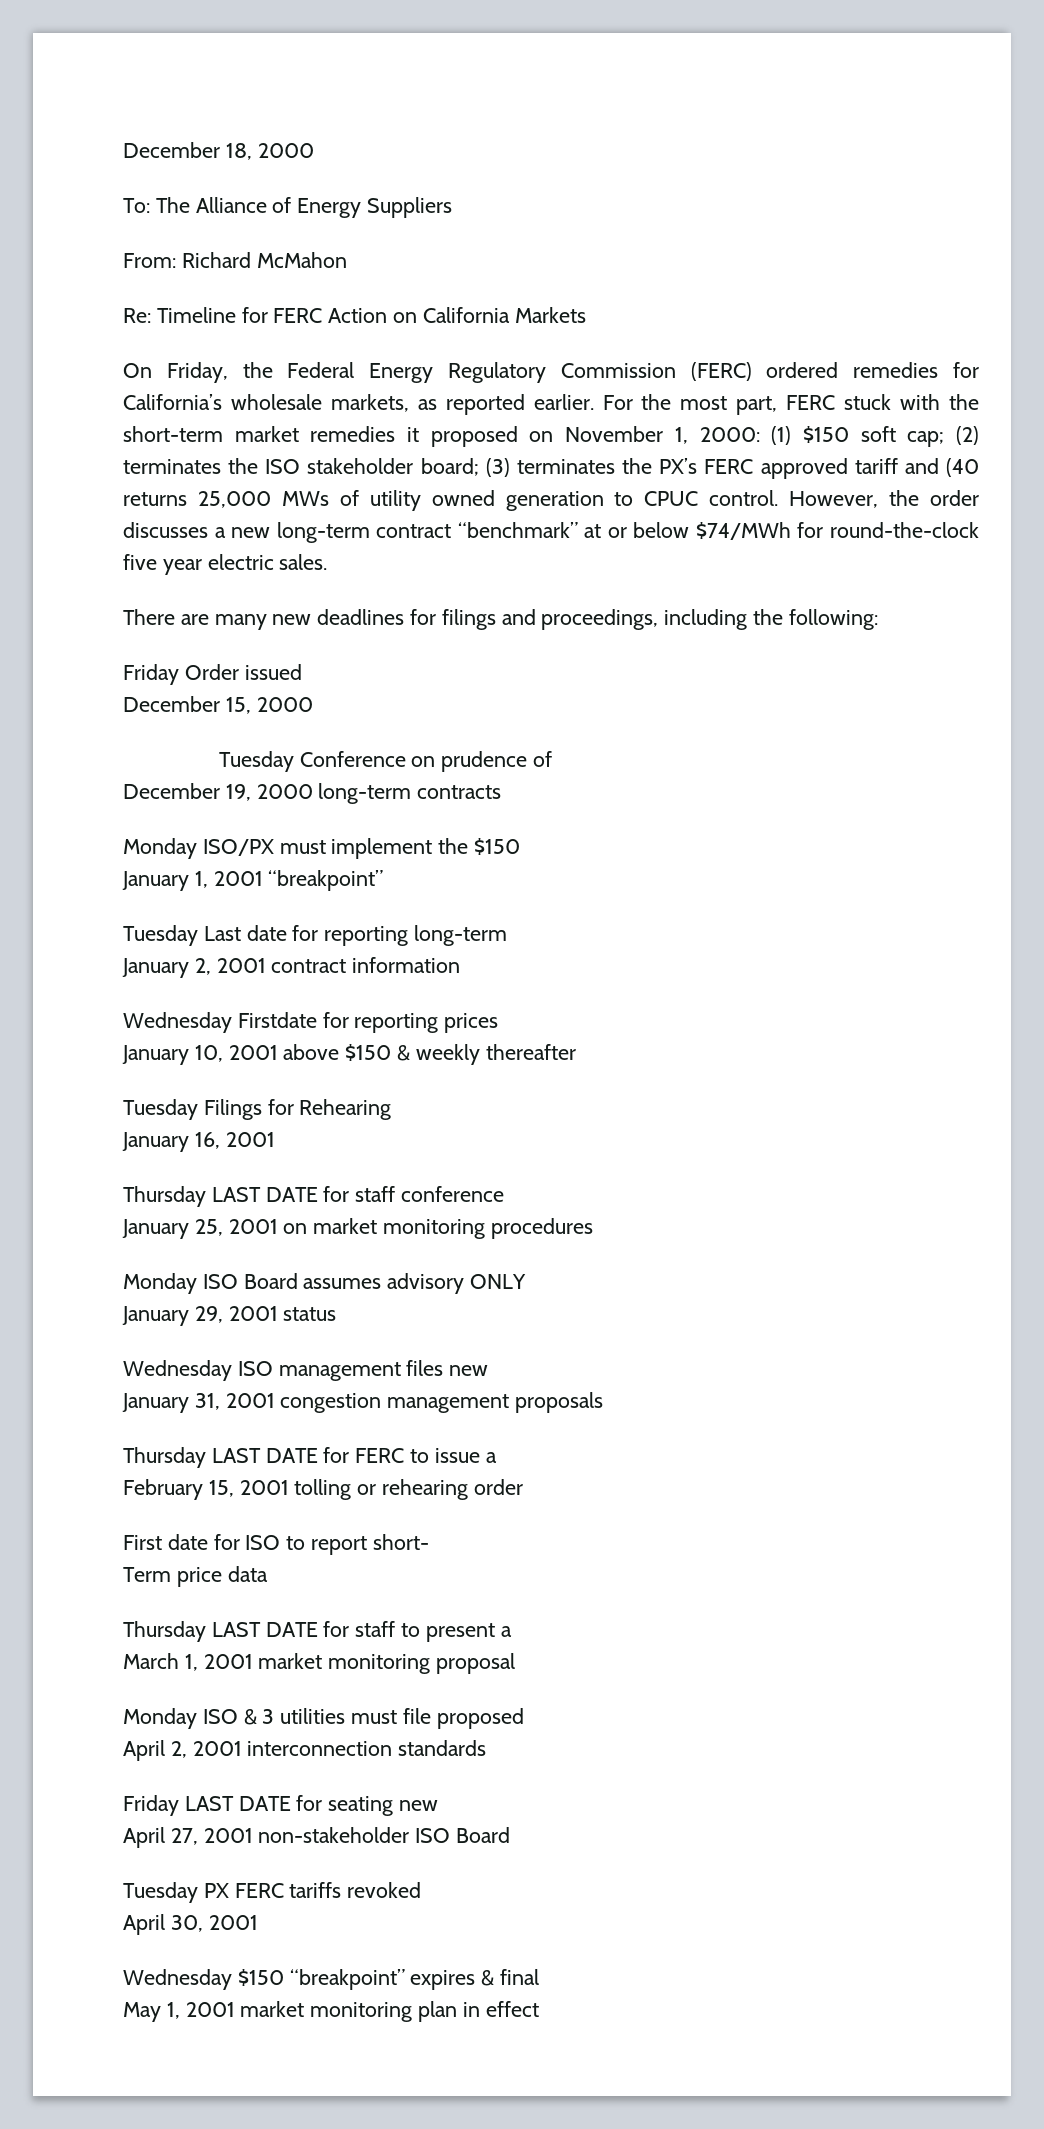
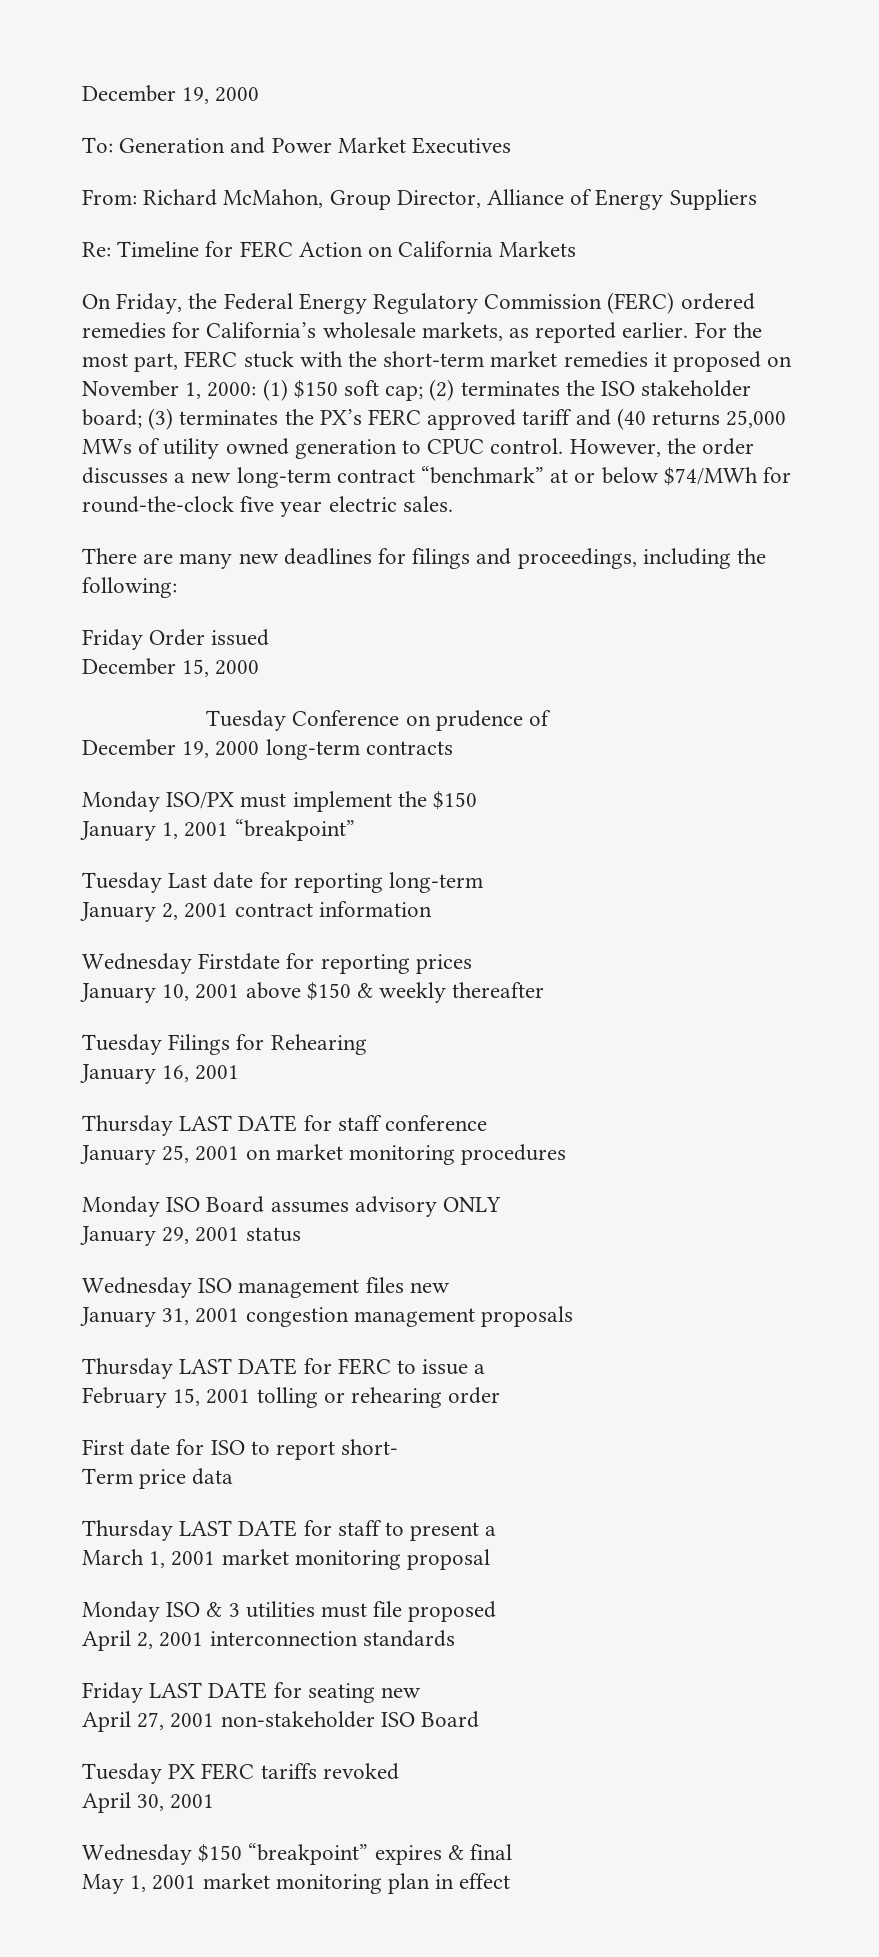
[123,142,252,160] December 18, -> [82,85,210,104] December 19,
[155,197,190,213] The -> [119,137,512,154] [82,189,481,210] Generation and Power Market Executives // From: Richard McMahon, Group Director,
[123,252,347,268] // From: Richard McMahon -> (757, 199) none

